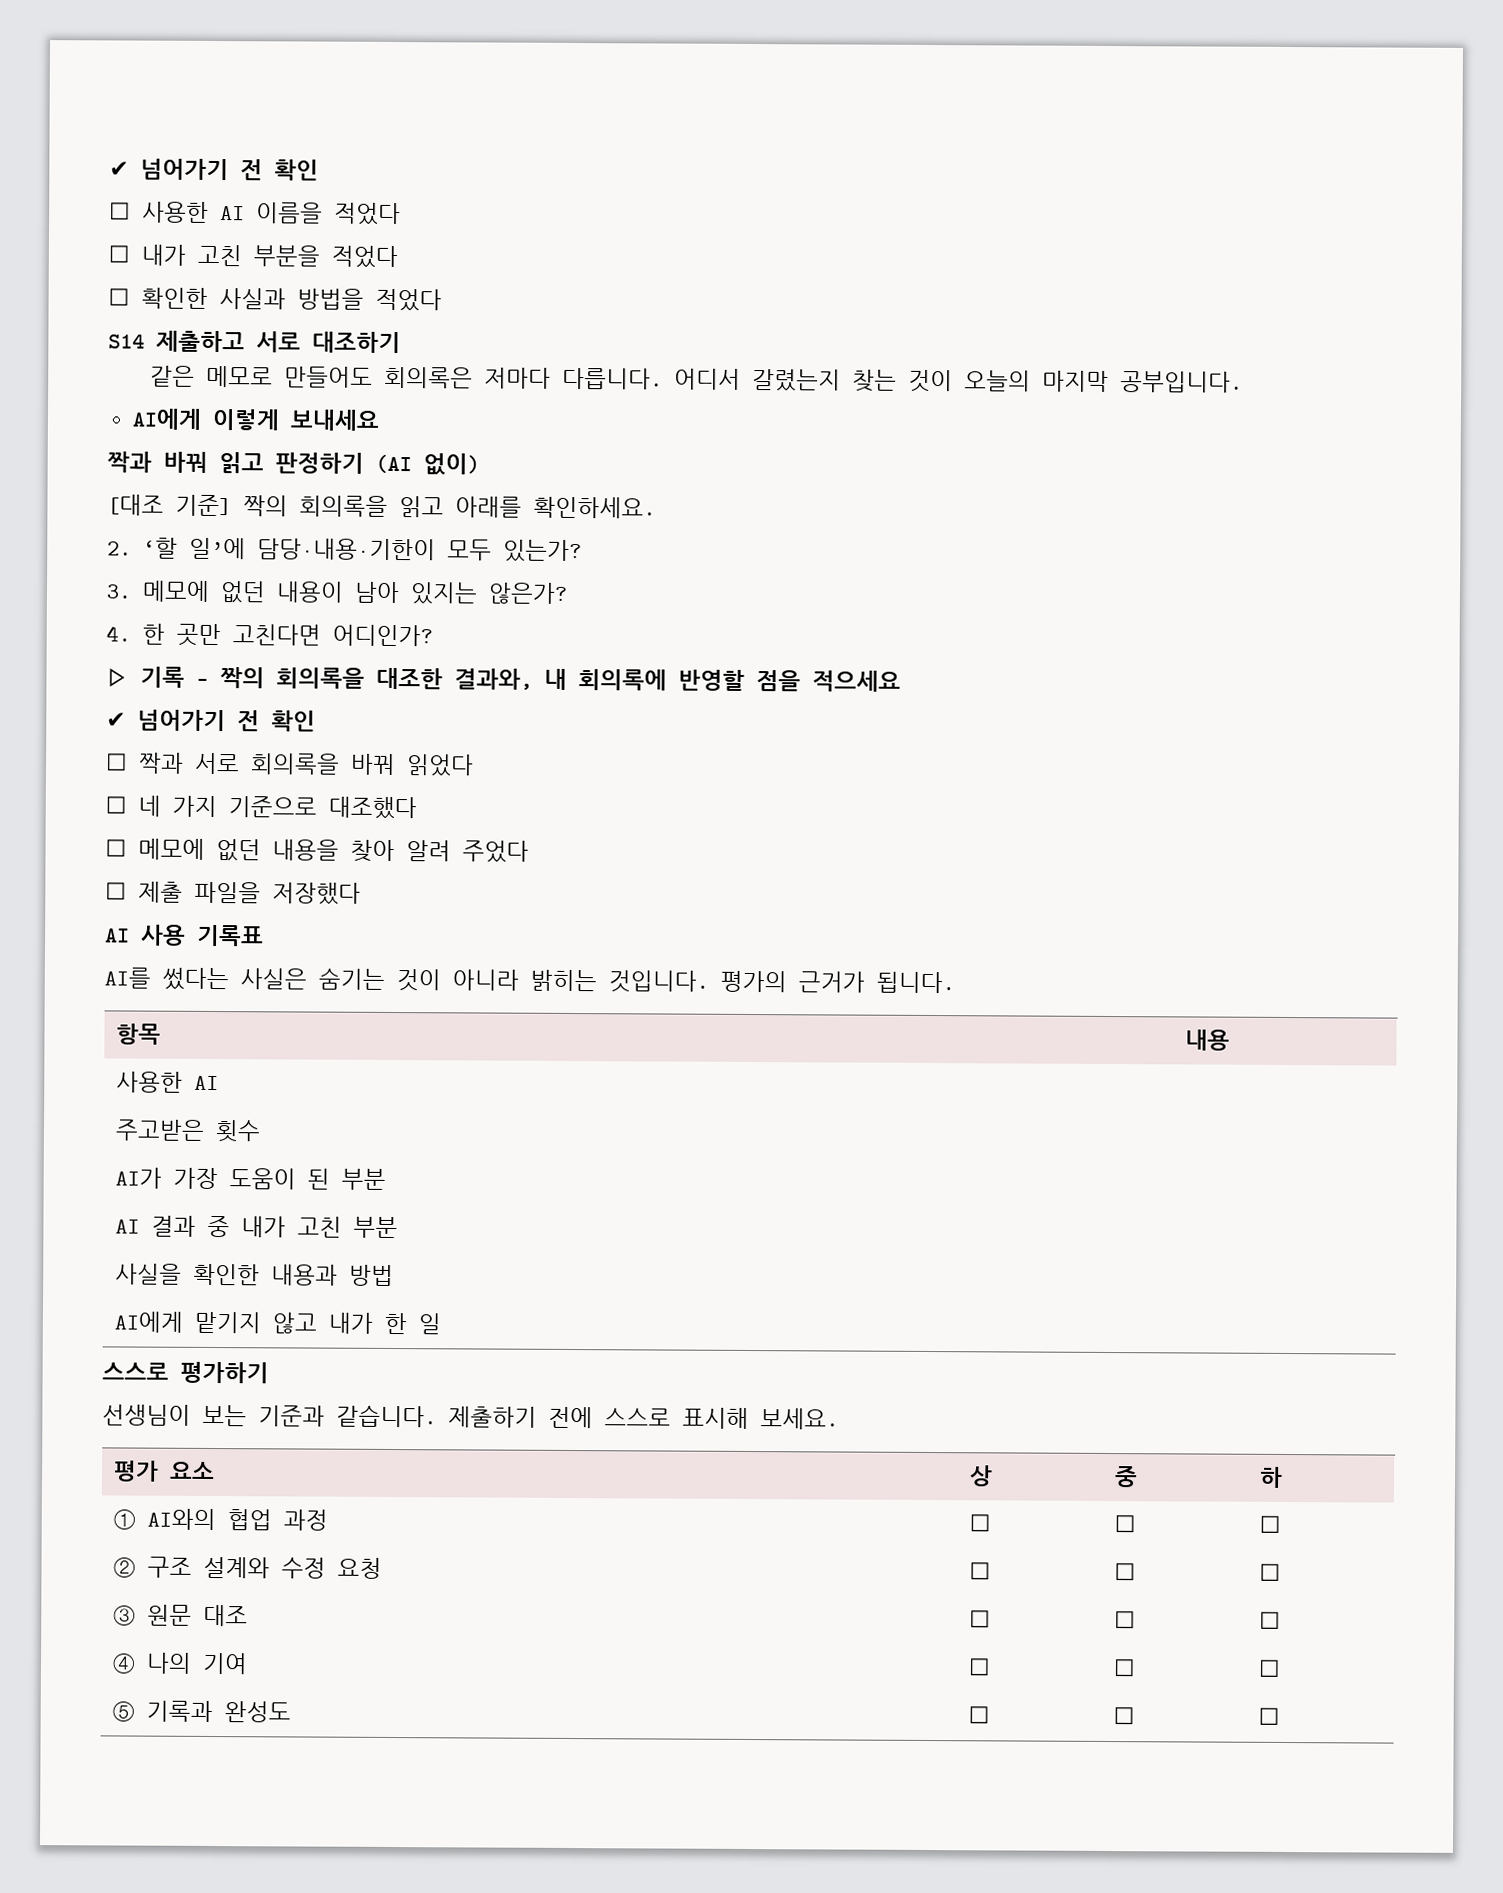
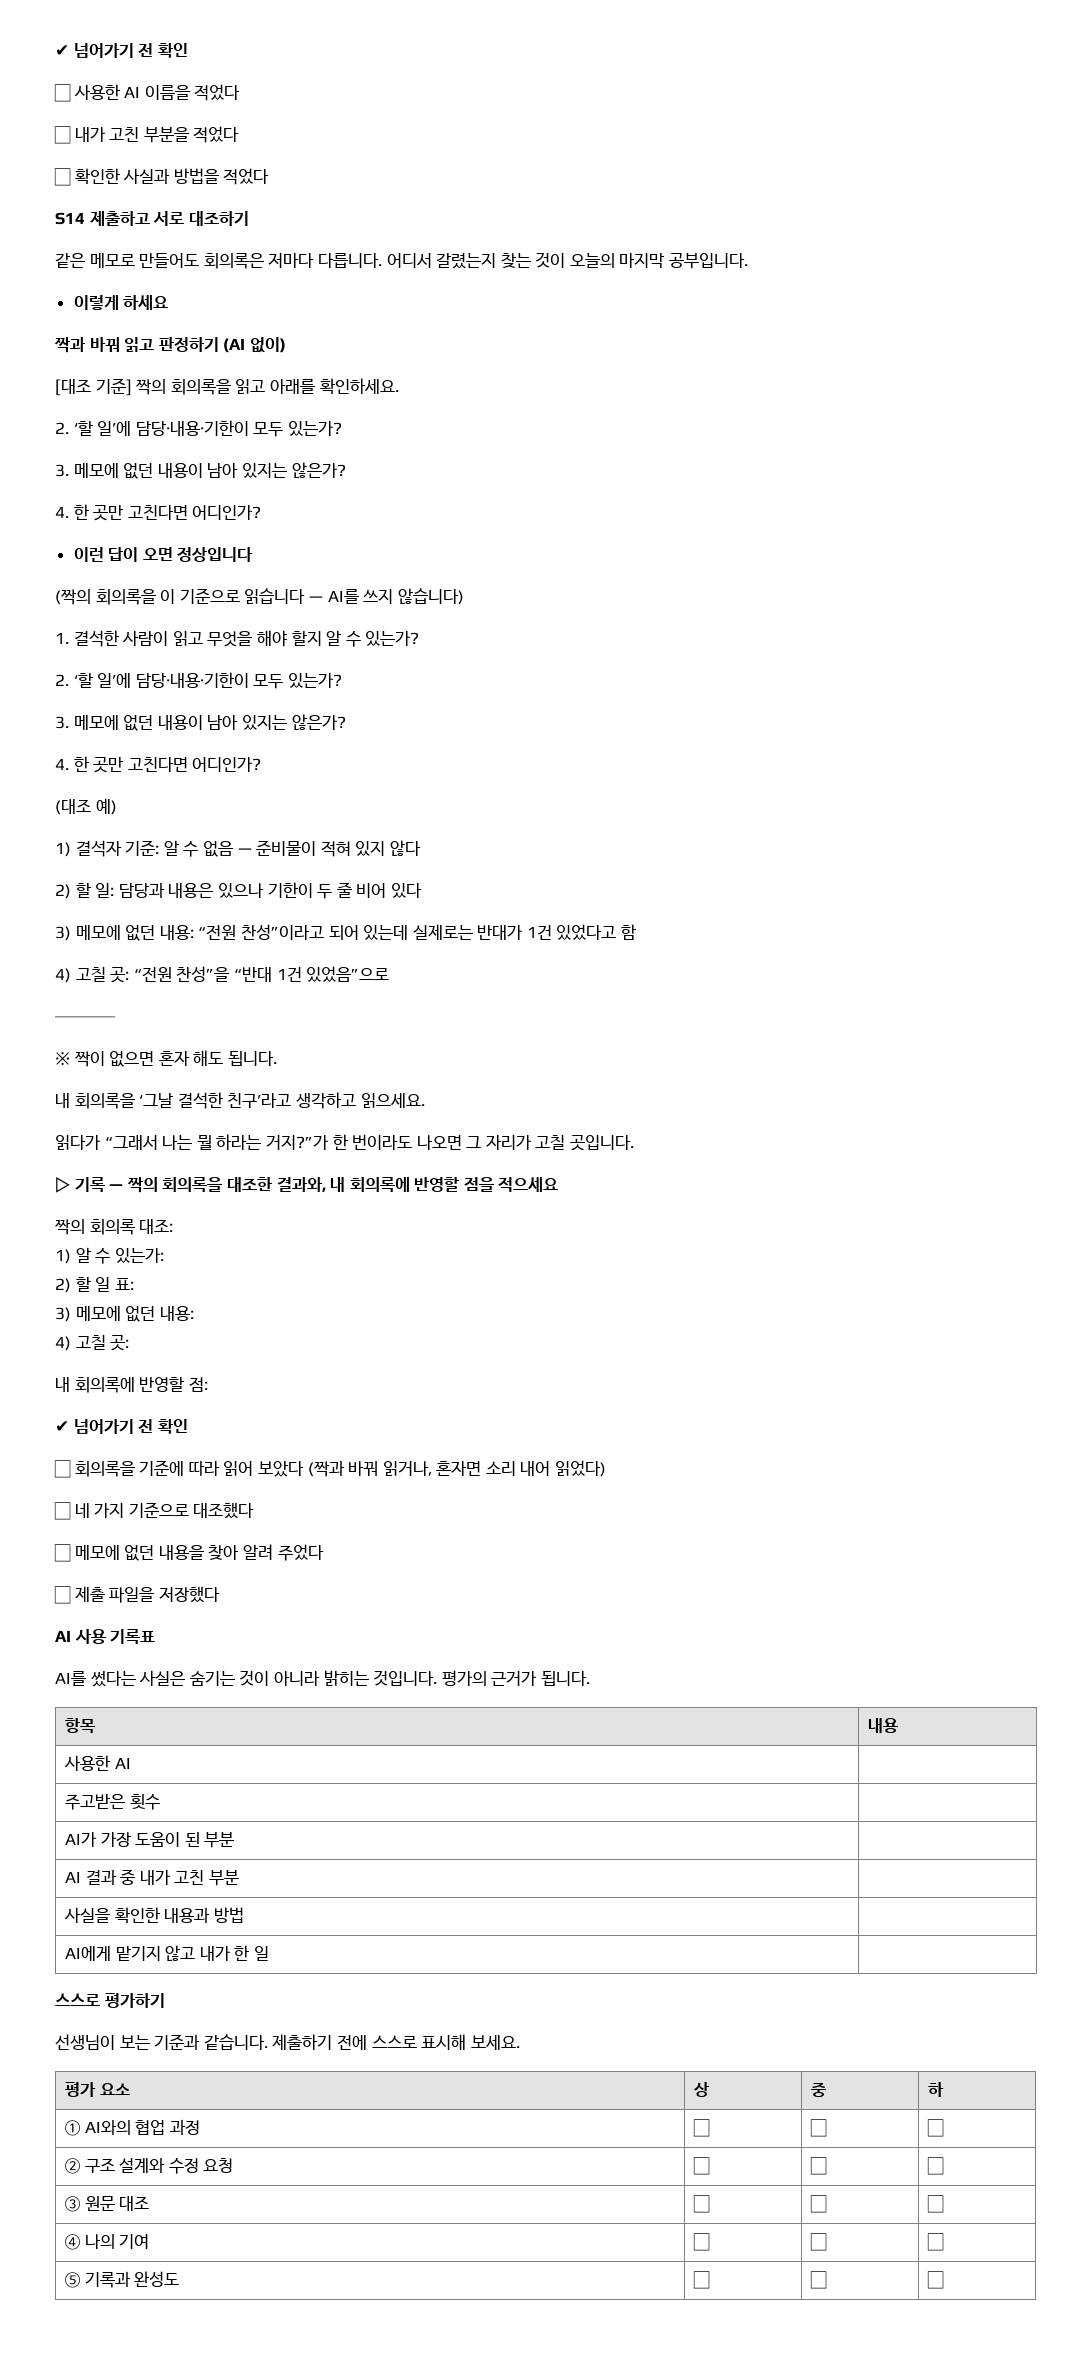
[132,408,380,431] AI에게 이렇게 보내세요 -> [73,295,169,310] 이렇게 하세요
(433, 635) none -> [73,547,254,562] [55,588,464,605] [55,630,420,647] [55,672,342,689] [55,714,346,731] [55,756,262,773] [55,798,117,815] [55,840,421,857] [55,882,422,899] [55,924,637,941] [55,966,390,983] [55,1016,116,1022] [55,1050,277,1067] [55,1092,425,1109] [55,1134,635,1151] // 이런 답이 오면 정상입니다 // (짝의 회의록을 이 기준으로 읽습니다 — AI를 쓰지 않습니다) // 1. 결석한 사람이 읽고 무엇을 해야 할지 알 수 있는가? // 2. ‘할 일’에 담당·내용·기한이 모두 있는가? // 3. 메모에 없던 내용이 남아 있지는 않은가? // 4. 한 곳만 고친다면 어디인가? // (대조 예) // 1) 결석자 기준: 알 수 없음 — 준비물이 적혀 있지 않다 // 2) 할 일: 담당과 내용은 있으나 기한이 두 줄 비어 있다 // 3) 메모에 없던 내용: “전원 찬성”이라고 되어 있는데 실제로는 반대가 1건 있었다고 함 // 4) 고칠 곳: “전원 찬성”을 “반대 1건 있었음”으로 // ──── // ※ 짝이 없으면 혼자 해도 됩니다. // 내 회의록을 ‘그날 결석한 친구’라고 생각하고 읽으세요. // 읽다가 “그래서 나는 뭘 하라는 거지?”가 한 번이라도 나오면 그 자리가 고칠 곳입니다.
[106,709,316,732] [105,752,474,777] // ✔ 넘어가기 전 확인 // ☐ 짝과 서로 회의록을 바꿔 읽었다 -> [55,1219,174,1235] [55,1247,164,1264] [55,1276,134,1293] [55,1306,194,1322] [55,1335,130,1351] [55,1376,208,1393] [55,1419,188,1434] [54,1460,607,1478] // 짝의 회의록 대조: // 1) 알 수 있는가: // 2) 할 일 표: // 3) 메모에 없던 내용: // 4) 고칠 곳: // 내 회의록에 반영할 점: // ✔ 넘어가기 전 확인 // ☐ 회의록을 기준에 따라 읽어 보았다 (짝과 바꿔 읽거나, 혼자면 소리 내어 읽었다)

